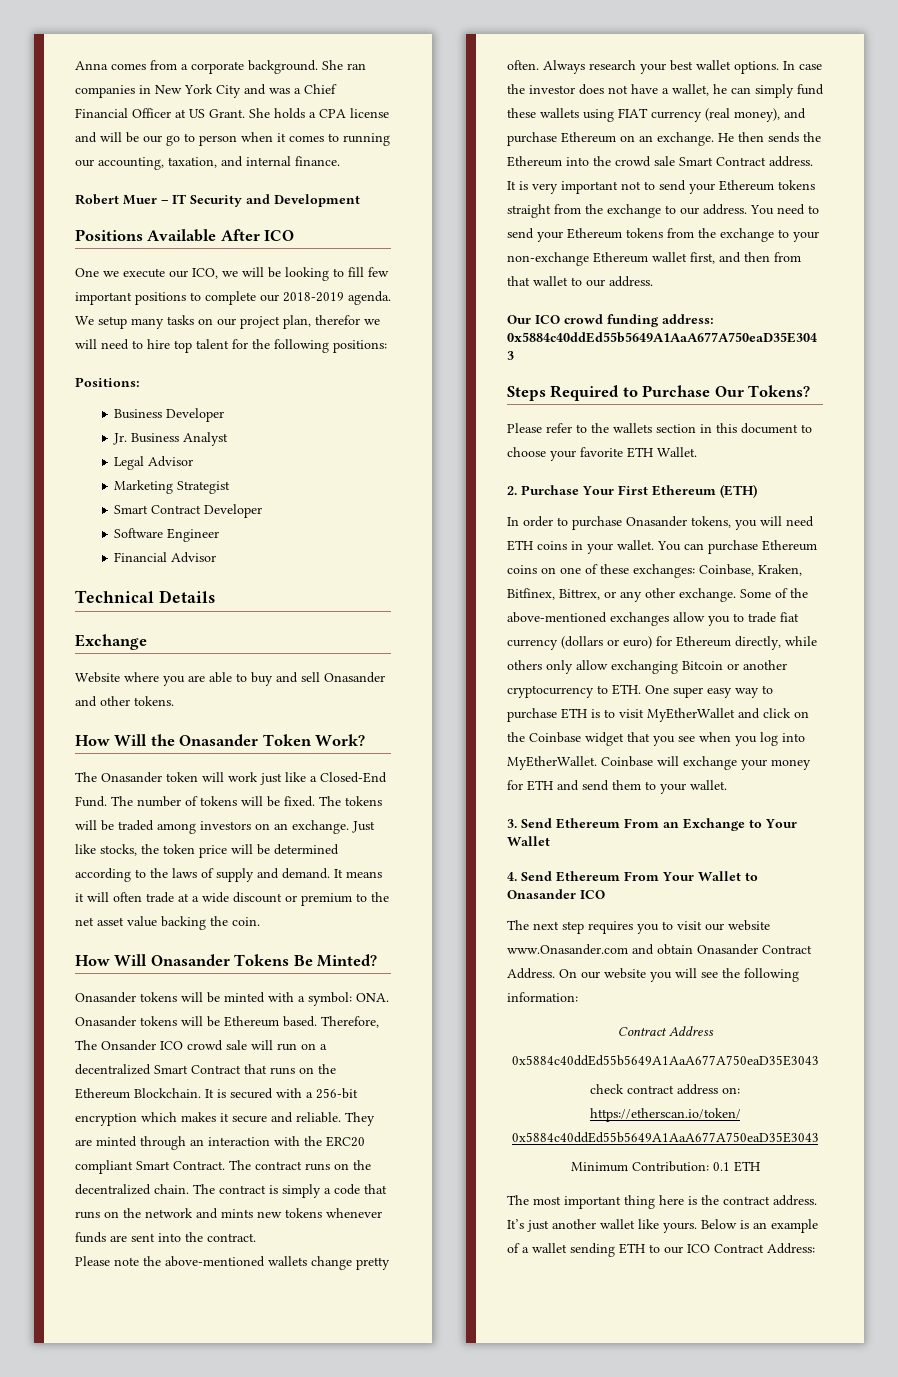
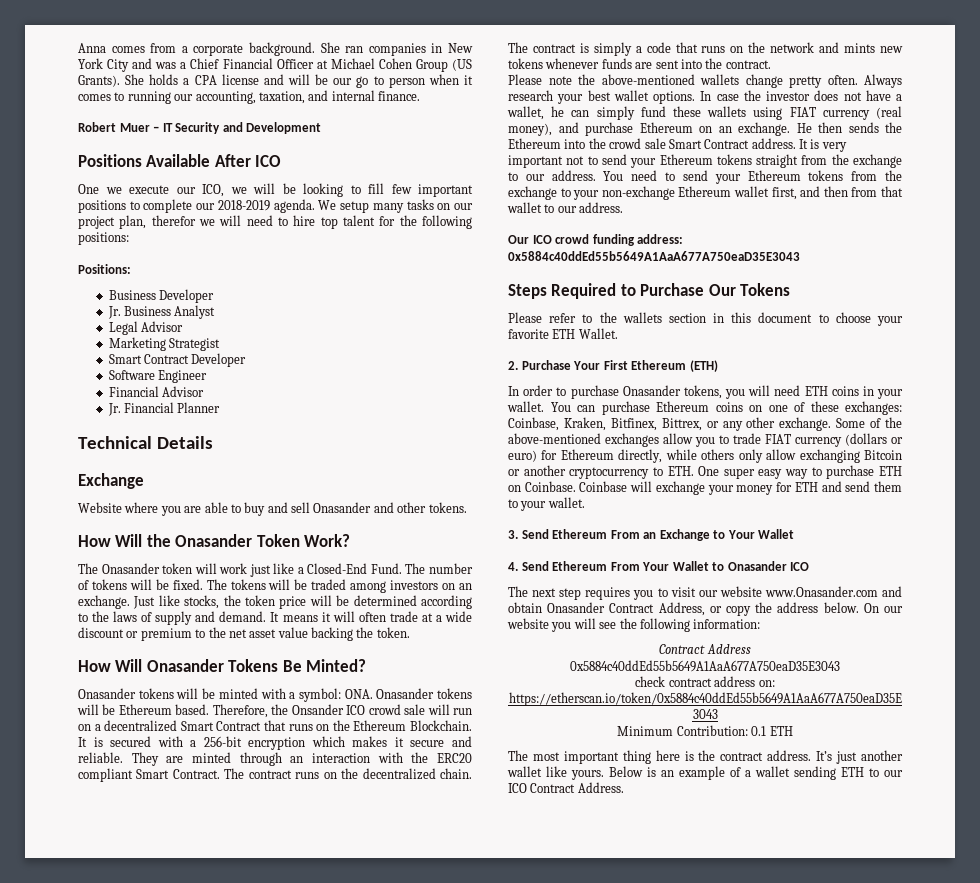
[189,109,245,118] US Grant. -> [330,58,472,72] [78,75,120,87] Michael Cohen Group (US Grants).
(217, 557) none -> [107,402,221,416] // Jr. Financial Planner
[232,917,260,926] coin. -> [376,627,410,638] token.
[75,1040,97,1050] The -> [271,704,289,715] the
[748,385,811,397] Tokens? -> [740,283,791,296] Tokens
[780,612,799,622] fiat -> [765,434,791,444] FIAT
[591,708,809,722] [507,732,805,746] [507,756,597,770] is to visit MyEtherWallet and click on the Coinbase widget that you see when you log into MyEtherWallet. -> [508,481,576,492] on Coinbase.
[507,968,555,979] Address. -> [658,602,859,616] Address, or copy the address below.
[767,1243,815,1254] Address: -> [577,782,624,793] Address.

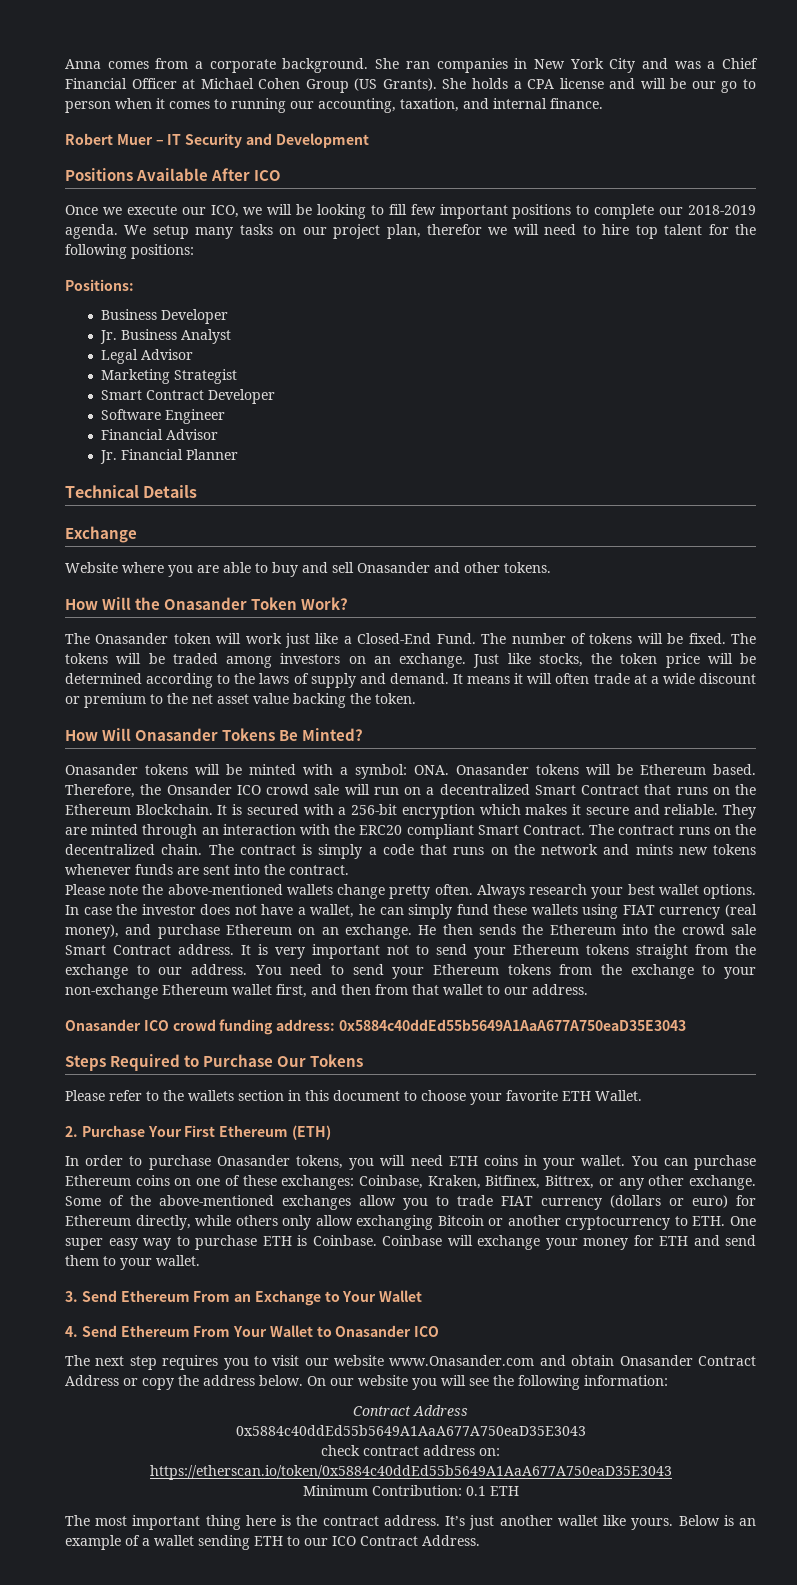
[78,184,99,194] One -> [65,205,98,215] Once
[508,235,529,244] Our -> [65,1019,141,1031] Onasander
[508,485,521,492] on -> [297,1235,307,1246] is
[658,602,705,616] Address, -> [65,1375,119,1386] Address

